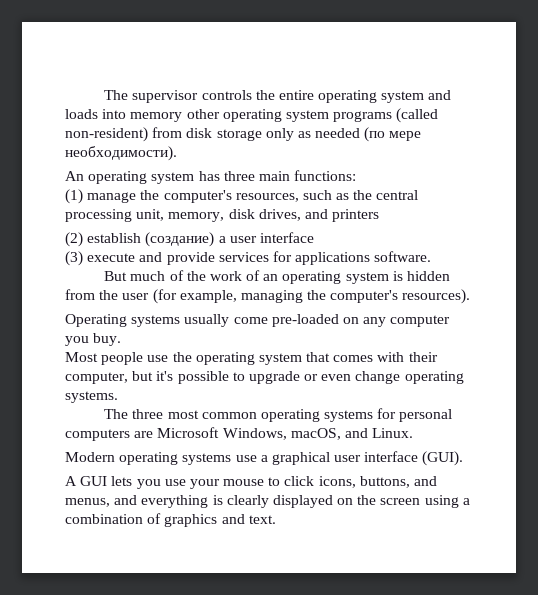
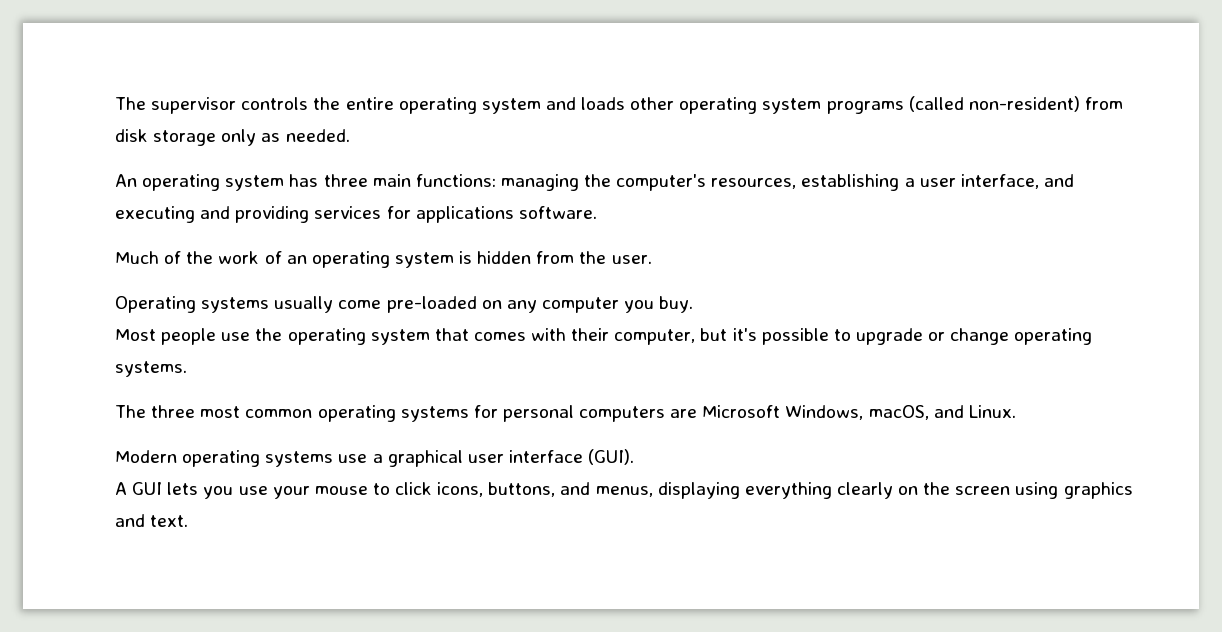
[102,109,183,122] into memory -> (626, 103) none
[315,127,422,142] [65,146,177,161] needed (по мере необходимости). -> [285,129,350,142] needed.
[65,189,137,204] // (1) manage -> [500,174,579,191] managing
[302,190,419,200] [65,209,380,222] [65,232,314,247] [65,251,215,266] such as the central processing unit, memory, disk drives, and printers // (2) establish (создание) a user interface // (3) execute and provide -> [801,174,1074,191] [115,206,310,223] establishing a user interface, and executing and providing
[104,271,166,281] But much -> [115,251,159,264] Much
[122,289,471,304] user (for example, managing the computer's resources). -> [611,255,652,264] user.
[321,374,352,381] even -> (946, 336) none
[114,495,333,508] and everything is clearly displayed -> [657,482,893,499] displaying everything clearly
[462,498,470,505] [65,513,162,524] a combination of -> (1059, 490) none

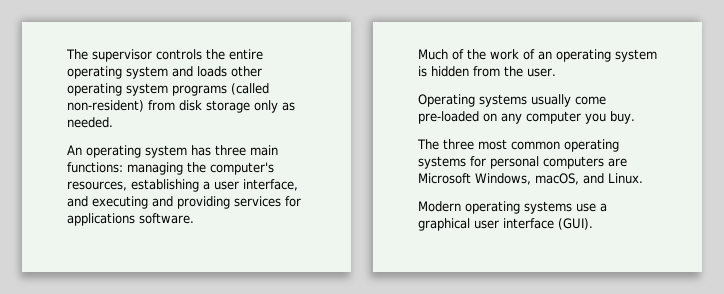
[115,328,1093,345] [115,361,187,377] // Most people use the operating system that comes with their computer, but it's possible to upgrade or change operating systems. -> (635, 117) none
[115,482,1133,499] [115,514,189,527] // A GUI lets you use your mouse to click icons, buttons, and menus, displaying everything clearly on the screen using graphics and text. -> (593, 224) none

